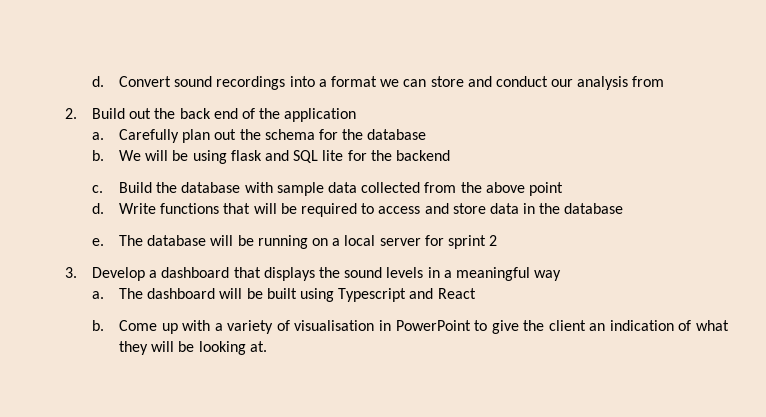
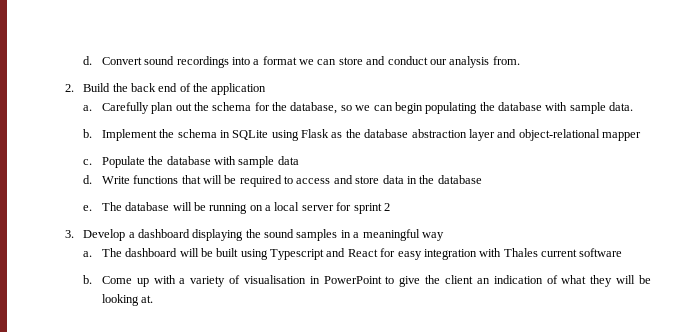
[632,76,665,87] from -> [492,56,520,65] from.
[129,108,152,119] out -> (111, 87) none
[367,129,427,140] [92,150,450,164] database // b. We will be using flask and SQL lite for the backend -> [290,102,634,114] [83,129,642,141] database, so we can begin populating the database with sample data. // b. Implement the schema in SQLite using Flask as the database abstraction layer and object-relational mapper
[119,182,153,193] Build -> [101,156,145,168] Populate
[361,182,563,196] collected from the above point -> (299, 160) none
[233,267,315,281] that displays -> [192,229,244,241] displaying
[386,267,424,278] levels -> [296,229,338,241] samples
(476, 293) none -> [380,248,623,260] for easy integration with Thales current software

